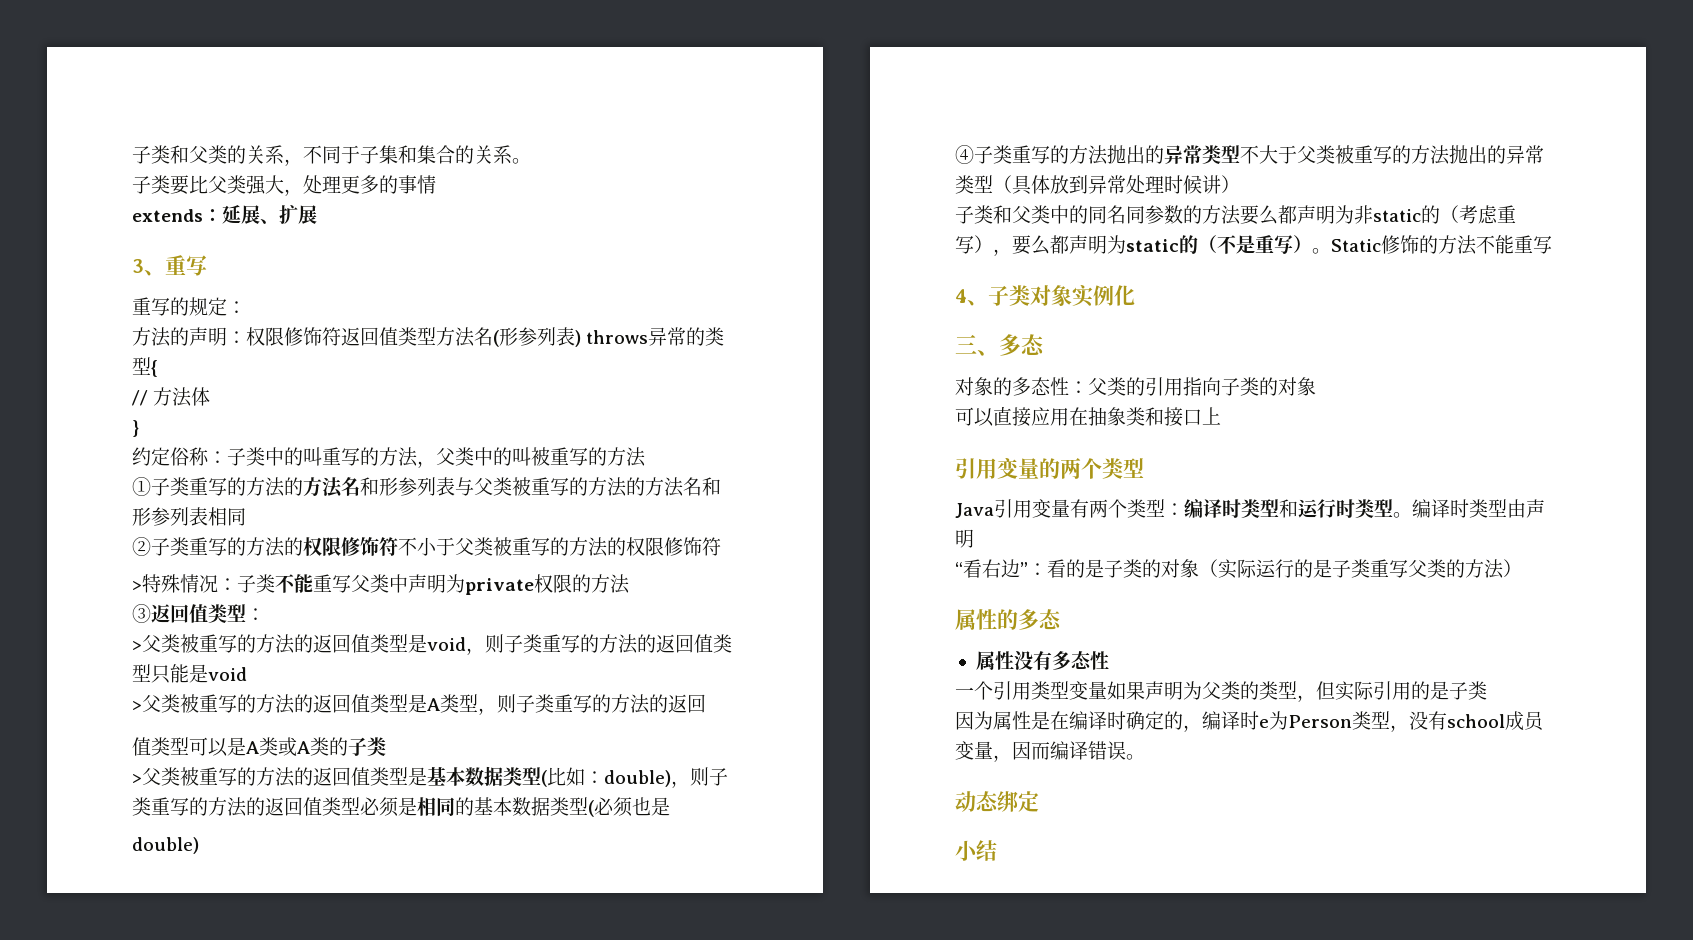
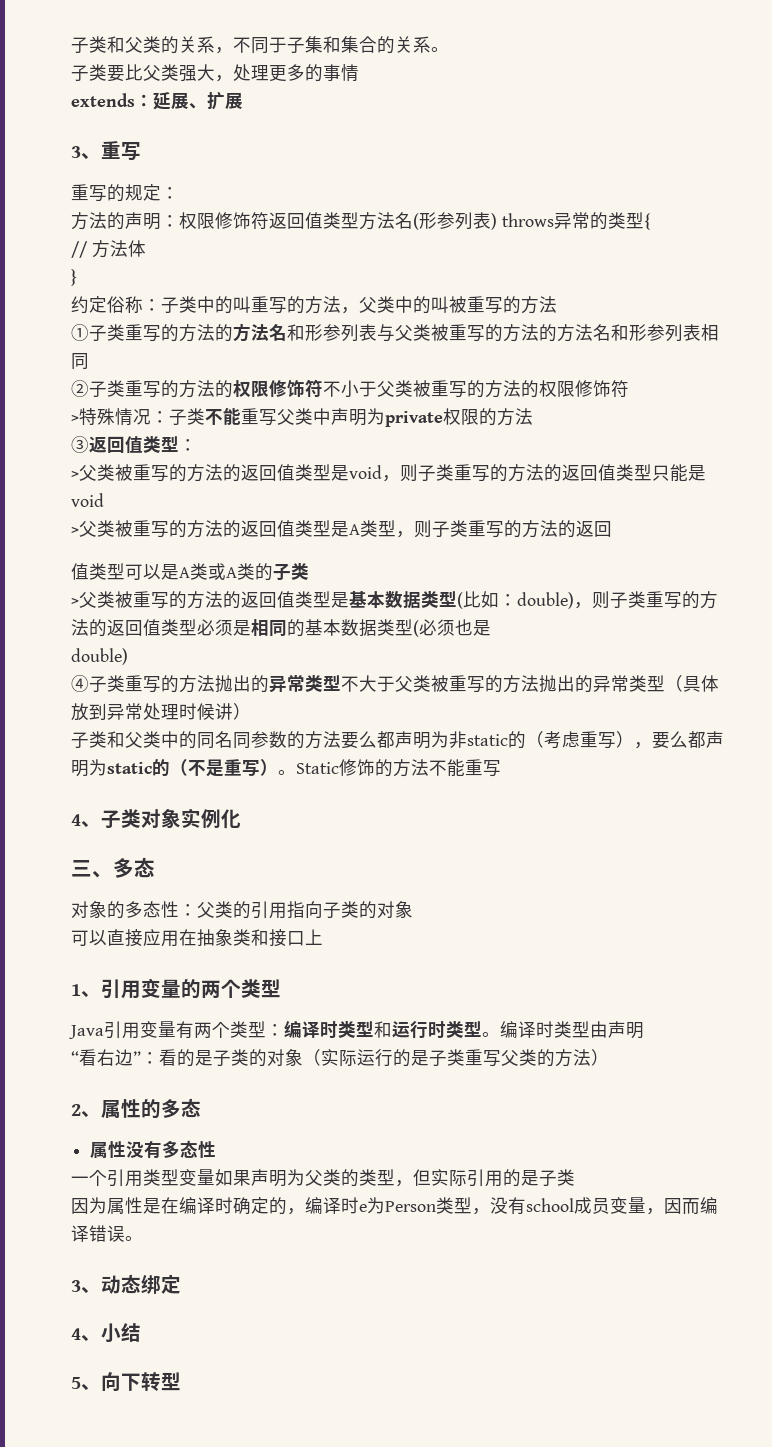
(1221, 416) none -> [71,984,101,998] 1、
(1522, 568) none -> [71,1104,101,1118] 2、
(1145, 757) none -> [71,1280,101,1294] 3、
(1039, 801) none -> [71,1328,101,1342] 4、
(997, 850) none -> [71,1372,181,1392] // 5、向下转型

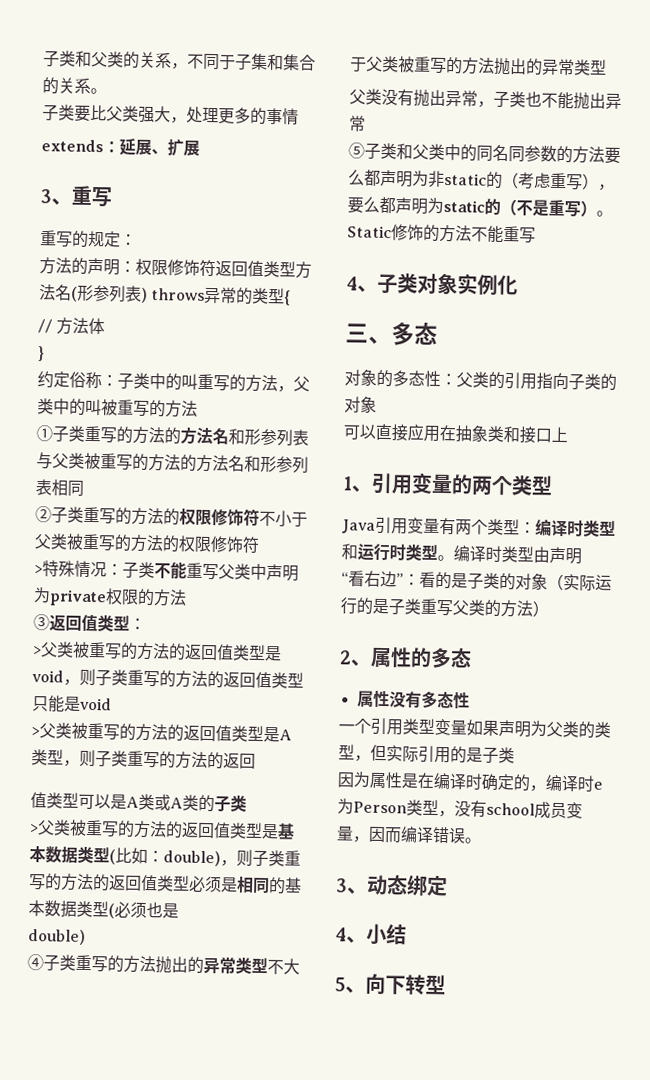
[665,675,719,692] [71,703,251,721] （具体放到异常处理时候讲） // -> [349,88,622,110] [348,115,366,132] [348,142,365,159] // 父类没有抛出异常，子类也不能抛出异常 // ⑤

